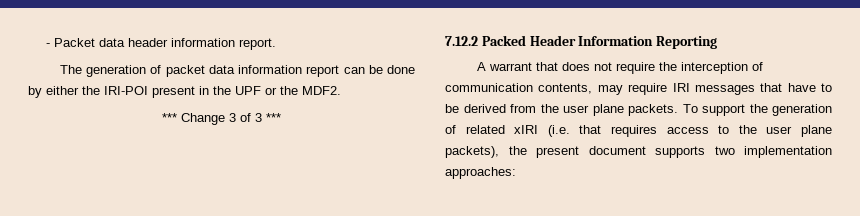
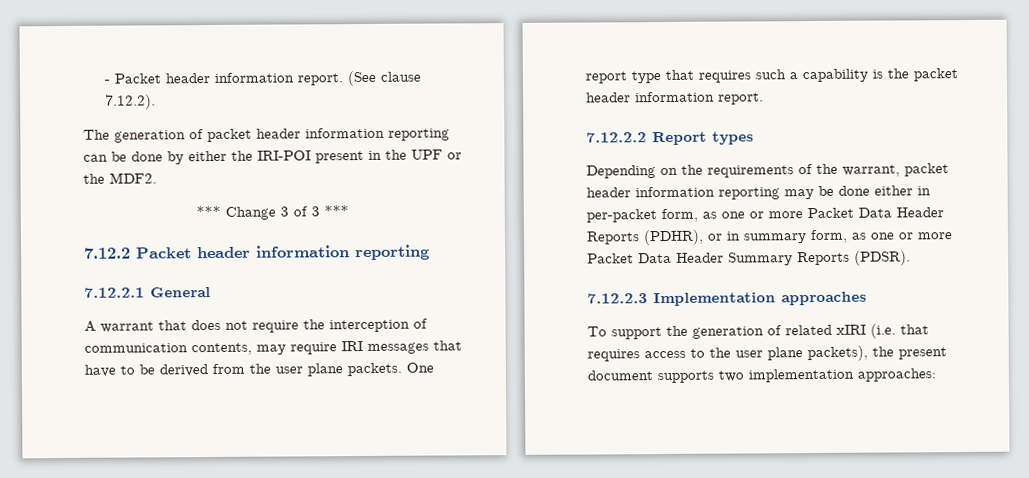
[99,38,277,50] data header information report. -> [164,70,421,87] [104,94,156,110] header information report. (See clause 7.12.2).
[208,65,340,77] data information report -> [256,127,450,141] header information reporting
[481,35,718,49] Packed Header Information Reporting -> [136,244,430,261] [84,287,211,298] Packet header information reporting // 7.12.2.1 General
(678, 110) none -> [406,362,434,373] [585,68,958,84] [586,91,764,105] [586,131,754,146] [586,163,949,179] [586,185,931,200] [586,207,944,223] [586,229,953,246] [587,250,911,266] [587,291,867,307] One report type that requires such a capability is the packet header information report. // 7.12.2.2 Report types // Depending on the requirements of the warrant, packet header information reporting may be done either in per-packet form, as one or more Packet Data Header Reports (PDHR), or in summary form, as one or more Packet Data Header Summary Reports (PDSR). // 7.12.2.3 Implementation approaches //

